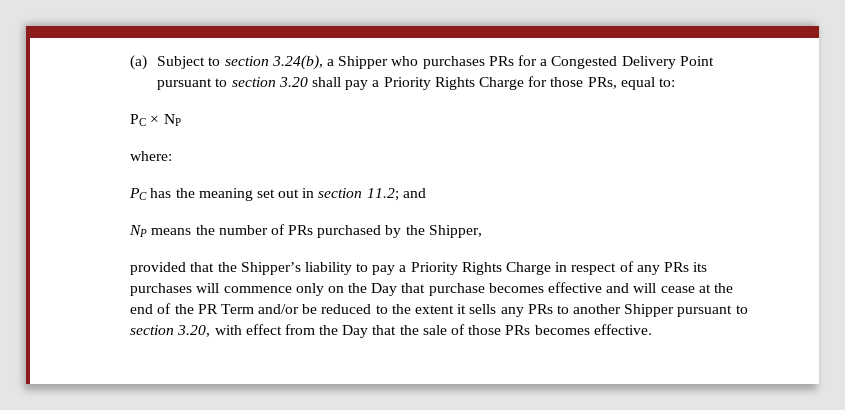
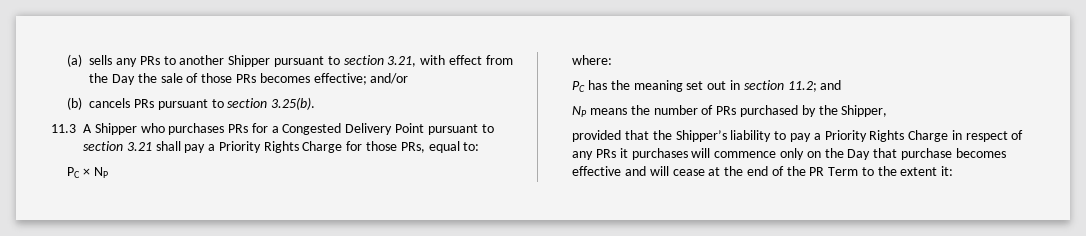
[157,55,335,70] Subject to section 3.24(b), a -> [89,55,513,67] [89,73,409,85] [67,97,316,110] [51,124,92,133] sells any PRs to another Shipper pursuant to section 3.21, with effect from the Day the sale of those PRs becomes effective; and/or // (b) cancels PRs pursuant to section 3.25(b). // 11.3 A
[278,77,308,87] 3.20 -> [126,142,152,151] 3.21
[693,262,708,272] its -> [619,148,628,158] it
[258,304,748,317] [130,324,652,338] and/or be reduced to the extent it sells any PRs to another Shipper pursuant to section 3.20, with effect from the Day that the sale of those PRs becomes effective. -> [861,166,954,176] to the extent it:

